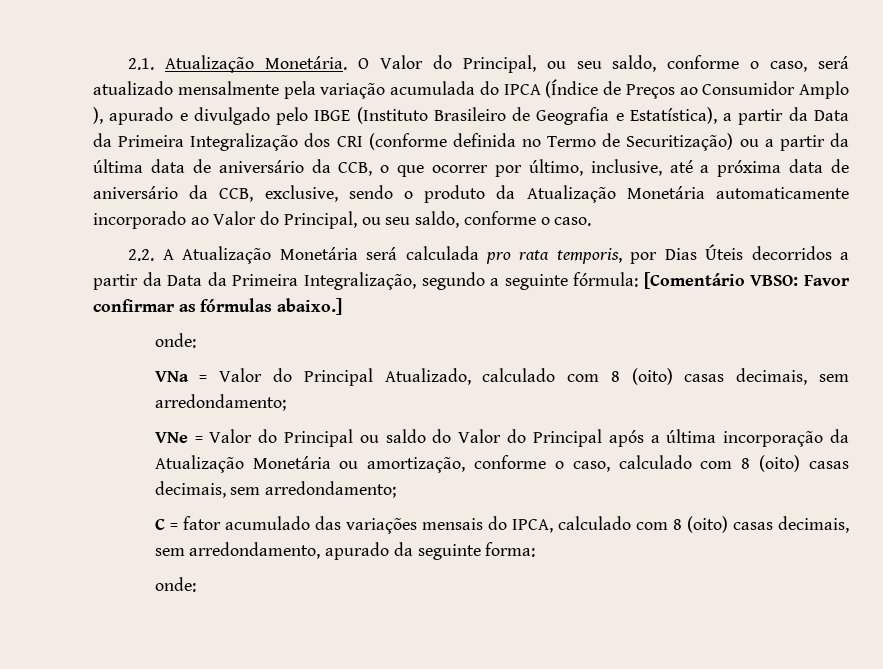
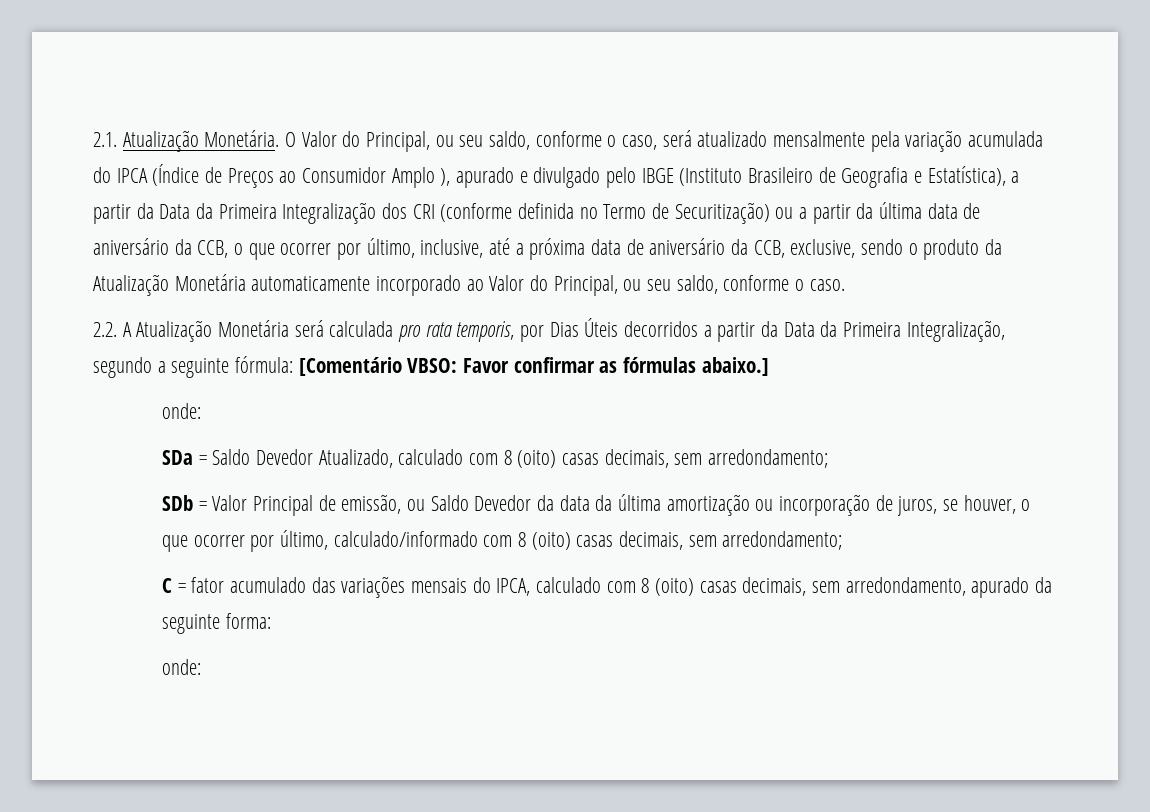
[154,368,373,386] VNa = Valor do Principal -> [161,449,313,465] SDa = Saldo Devedor
[154,429,850,447] [154,455,692,473] VNe = Valor do Principal ou saldo do Valor do Principal após a última incorporação da Atualização Monetária ou amortização, conforme o caso, calculado -> [161,494,1031,516] [161,530,478,552] SDb = Valor Principal de emissão, ou Saldo Devedor da data da última amortização ou incorporação de juros, se houver, o que ocorrer por último, calculado/informado

